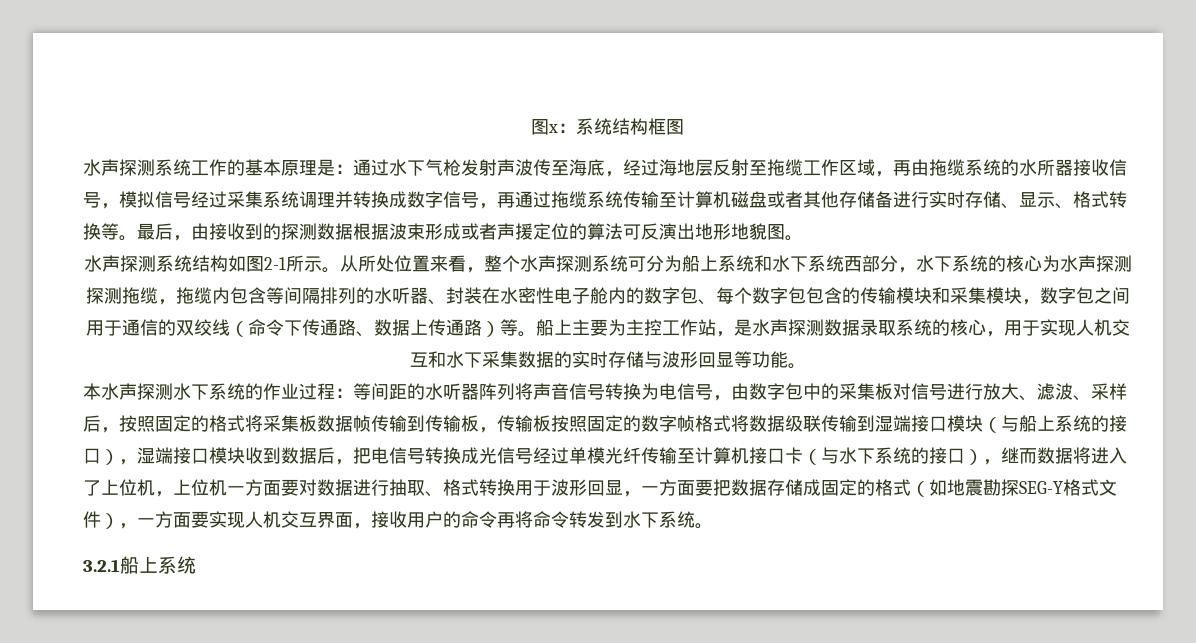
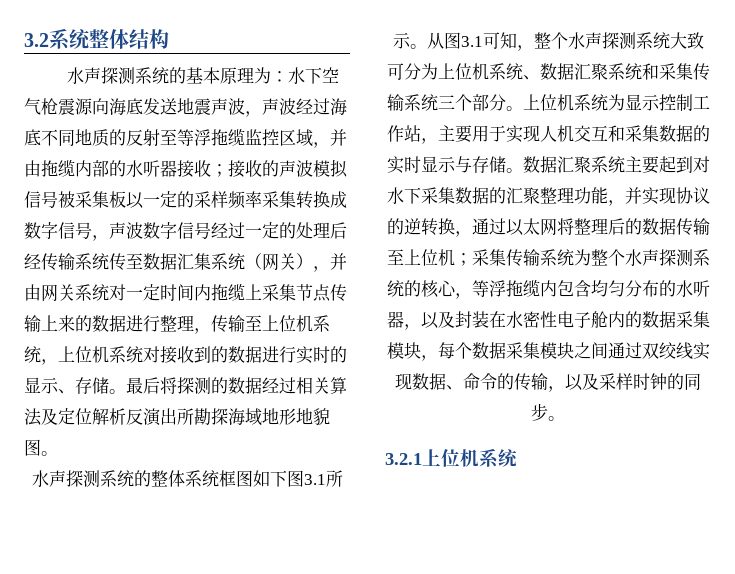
[531,118,684,135] [83,159,227,176] 图x：系统结构框图 // 水声探测系统工作 -> [24,28,169,50] [67,67,170,84] 3.2系统整体结构 // 水声探测系统
[317,159,1127,177] [83,191,1127,209] [83,223,695,241] 是：通过水下气枪发射声波传至海底，经过海地层反射至拖缆工作区域，再由拖缆系统的水所器接收信号，模拟信号经过采集系统调理并转换成数字信号，再通过拖缆系统传输至计算机磁盘或者其他存储备进行实时存储、显示、格式转换等。最后，由接收到的探测数据根据波束形成或者声援定位的算法可反演出 -> [254,67,340,84] [24,98,347,117] [24,129,347,148] [24,159,348,178] [24,191,347,209] [24,222,347,241] [24,253,347,272] [24,284,347,302] [24,315,330,334] [24,346,347,365] [24,377,347,394] [24,408,262,426] 为：水下空气枪震源向海底发送地震声波，声波经过海底不同地质的反射至等浮拖缆监控区域，并由拖缆内部的水听器接收；接收的声波模拟信号被采集板以一定的采样频率采集转换成数字信号，声波数字信号经过一定的处理后经传输系统传至数据汇集系统（网关），并由网关系统对一定时间内拖缆上采集节点传输上来的数据进行整理，传输至上位机系统，上位机系统对接收到的数据进行实时的显示、存储。最后将探测的数据经过相关算法及定位解析反演出所勘探海域
[191,255,466,273] 结构如图2-1所示。从所处位置来看 -> [133,470,343,487] [392,32,517,49] 的整体系统框图如下图3.1所示。从图3.1可知
[627,255,1132,273] [85,287,446,305] 可分为船上系统和水下系统西部分，水下系统的核心为水声探测探测拖缆，拖缆内包含等间隔排列的水听器、 -> [669,32,704,49] [386,63,710,81] [386,94,710,111] [386,125,710,144] [386,156,710,174] [386,187,710,206] [386,218,710,237] [386,249,710,267] [386,280,710,299] [386,311,455,330] 大致可分为上位机系统、数据汇聚系统和采集传输系统三个部分。上位机系统为显示控制工作站，主要用于实现人机交互和采集数据的实时显示与存储。数据汇聚系统主要起到对水下采集数据的汇聚整理功能，并实现协议的逆转换，通过以太网将整理后的数据传输至上位机；采集传输系统为整个水声探测系统的核心，等浮拖缆内包含均匀分布的水听器，以及
[661,287,1130,305] [85,319,1130,337] [409,351,806,369] [83,383,1127,401] [83,415,1127,433] [83,447,1127,465] [83,479,1117,497] [83,511,713,529] [83,556,158,574] 字包、每个数字包包含的传输模块和采集模块，数字包之间用于通信的双绞线（命令下传通路、数据上传通路）等。船上主要为主控工作站，是水声探测数据录取系统的核心，用于实现人机交互和水下采集数据的实时存储与波形回显等功能。 // 本水声探测水下系统的作业过程：等间距的水听器阵列将声音信号转换为电信号，由数字包中的采集板对信号进行放大、滤波、采样后，按照固定的格式将采集板数据帧传输到传输板，传输板按照固定的数字帧格式将数据级联传输到湿端接口模块（与船上系统的接口），湿端接口模块收到数据后，把电信号转换成光信号经过单模光纤传输至计算机接口卡（与水下系统的接口），继而数据将进入了上位机，上位机一方面要对数据进行抽取、格式转换用于波形回显，一方面要把数据存储成固定的格式（如地震勘探SEG-Y格式文件），一方面要实现人机交互界面，接收用户的命令再将命令转发到水下系统。 // 3.2.1船上 -> [658,311,710,328] [386,342,710,361] [395,373,701,392] [531,403,565,421] [385,449,479,467] 据采集模块，每个数据采集模块之间通过双绞线实现数据、命令的传输，以及采样时钟的同步。 // 3.2.1上位机

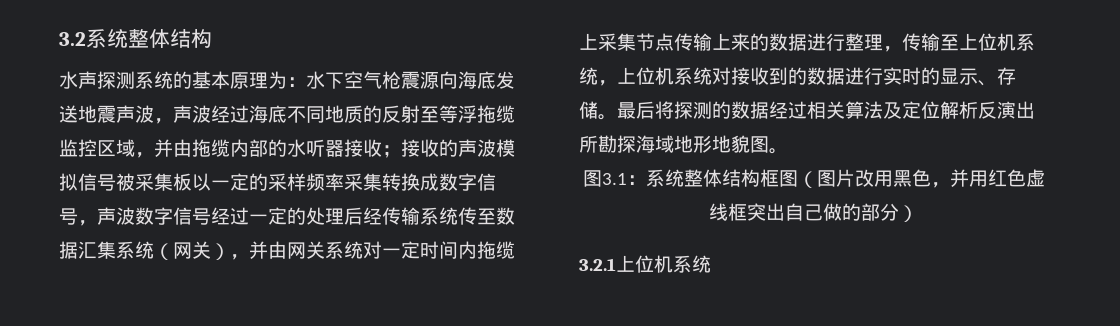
[31,470,343,487] [392,32,704,51] [386,63,710,81] [386,94,710,111] [386,125,710,144] [386,156,710,174] [386,187,710,206] [386,218,710,237] [386,249,710,267] [386,280,710,299] [386,311,710,330] [386,342,710,361] [395,373,701,392] [531,403,565,421] 水声探测系统的整体系统框图如下图3.1所示。从图3.1可知，整个水声探测系统大致可分为上位机系统、数据汇聚系统和采集传输系统三个部分。上位机系统为显示控制工作站，主要用于实现人机交互和采集数据的实时显示与存储。数据汇聚系统主要起到对水下采集数据的汇聚整理功能，并实现协议的逆转换，通过以太网将整理后的数据传输至上位机；采集传输系统为整个水声探测系统的核心，等浮拖缆内包含均匀分布的水听器，以及封装在水密性电子舱内的数据采集模块，每个数据采集模块之间通过双绞线实现数据、命令的传输，以及采样时钟的同步。 -> [582,169,1045,188] [709,203,918,222] 图3.1：系统整体结构框图（图片改用黑色，并用红色虚线框突出自己做的部分）

